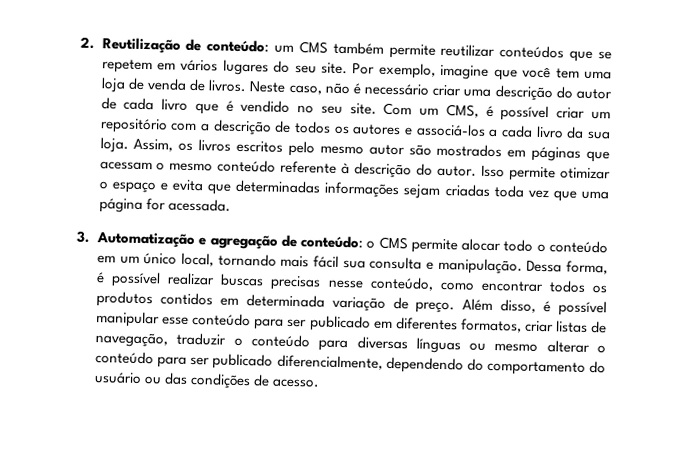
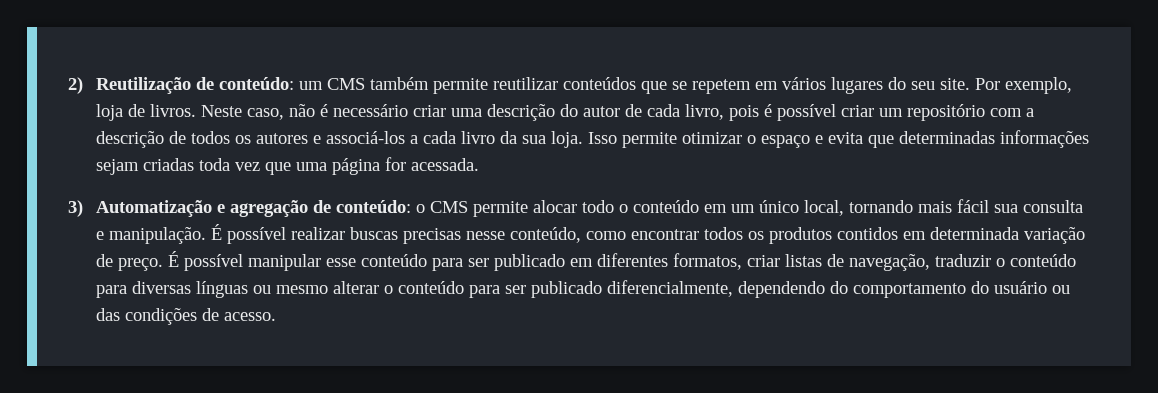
[80,36,95,49] 2. -> [68,77,83,94] 2)
[440,64,612,81] [100,77,187,93] imagine que você tem uma loja de venda -> [95,104,123,121] loja
[161,98,479,118] livro que é vendido no seu site. Com um CMS, -> [684,104,759,121] livro, pois
[133,138,610,163] [99,159,478,179] Assim, os livros escritos pelo mesmo autor são mostrados em páginas que acessam o mesmo conteúdo referente à descrição do autor. -> (583, 139) none
[76,230,90,243] 3. -> [68,200,83,217] 3)
[526,260,609,275] [96,272,106,284] Dessa forma, é -> [210,224,222,240] É
[462,298,552,313] Além disso, é -> [167,251,179,267] É

